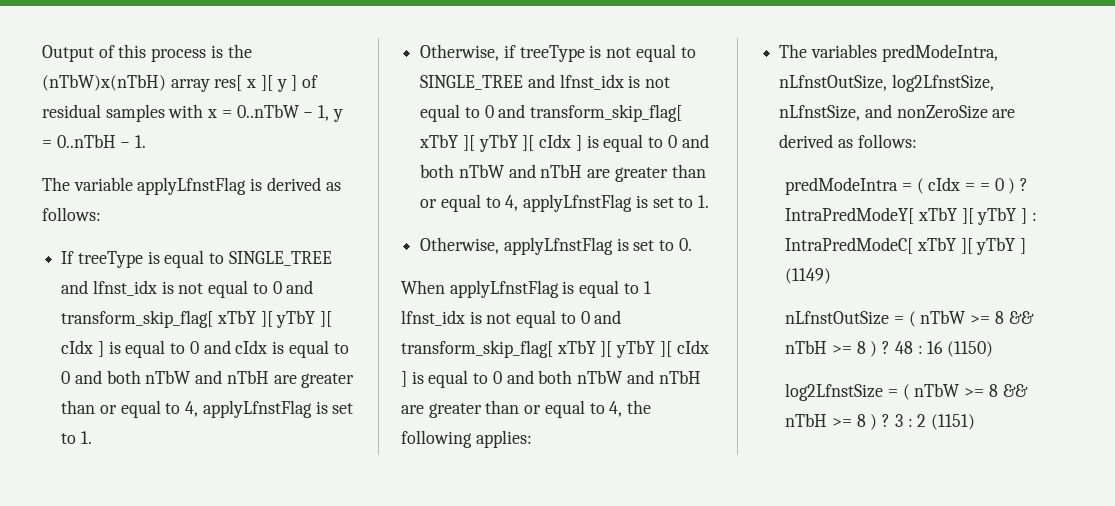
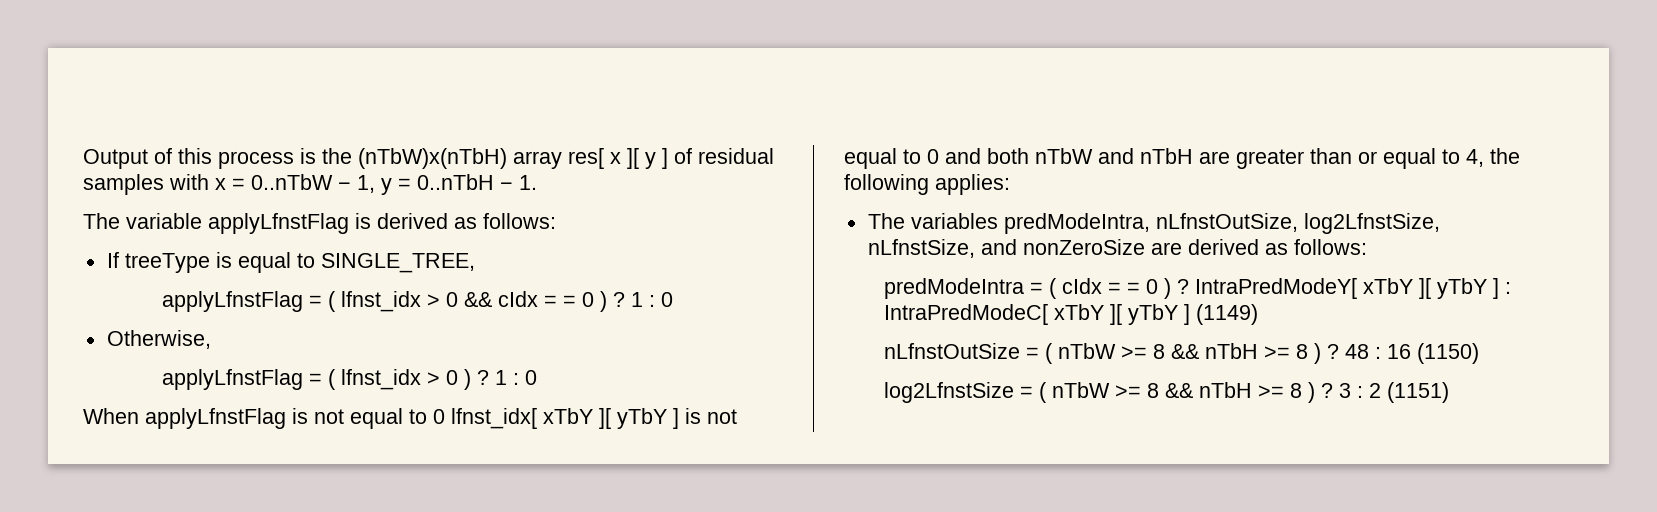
[228,251,332,266] [61,280,314,298] [61,310,333,328] [61,340,349,358] [61,370,355,388] [61,400,354,418] [61,431,92,444] [420,44,696,62] [420,74,671,90] [420,104,683,122] [419,134,709,152] [420,164,706,182] [420,194,710,212] [420,237,692,255] [401,280,651,298] [401,310,622,328] [401,340,709,358] [401,371,424,387] SINGLE_TREE and lfnst_idx is not equal to 0 and transform_skip_flag[ xTbY ][ yTbY ][ cIdx ] is equal to 0 and cIdx is equal to 0 and both nTbW and nTbH are greater than or equal to 4, applyLfnstFlag is set to 1. // Otherwise, if treeType is not equal to SINGLE_TREE and lfnst_idx is not equal to 0 and transform_skip_flag[ xTbY ][ yTbY ][ cIdx ] is equal to 0 and both nTbW and nTbH are greater than or equal to 4, applyLfnstFlag is set to 1. // Otherwise, applyLfnstFlag is set to 0. // When applyLfnstFlag is equal to 1 lfnst_idx is not equal to 0 and transform_skip_flag[ xTbY ][ yTbY ][ cIdx ] is -> [320,253,475,273] [162,291,674,312] [106,330,211,349] [162,369,538,390] [83,408,737,429] SINGLE_TREE, // applyLfnstFlag = ( lfnst_idx > 0 && cIdx = = 0 ) ? 1 : 0 // Otherwise, // applyLfnstFlag = ( lfnst_idx > 0 ) ? 1 : 0 // When applyLfnstFlag is not equal to 0 lfnst_idx[ xTbY ][ yTbY ] is not

